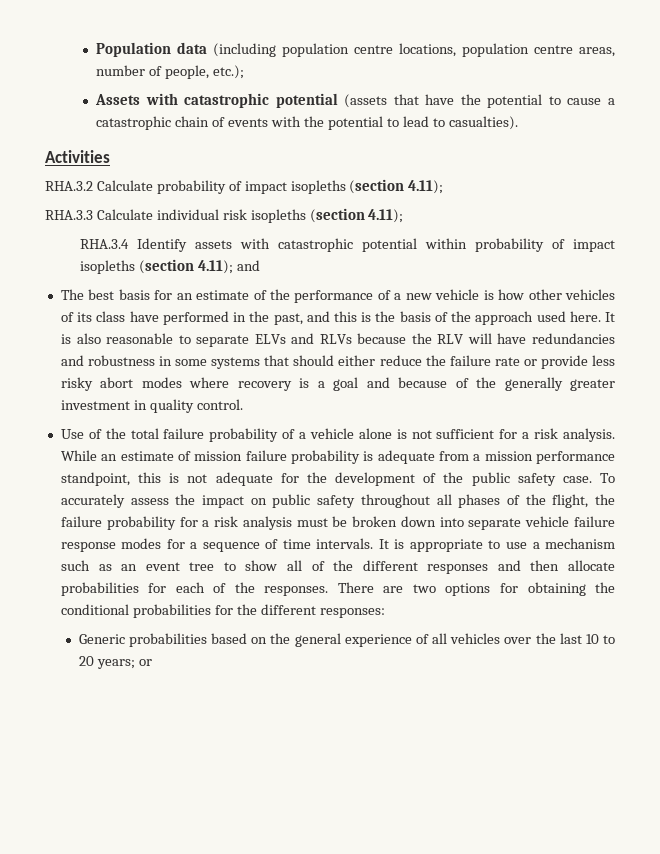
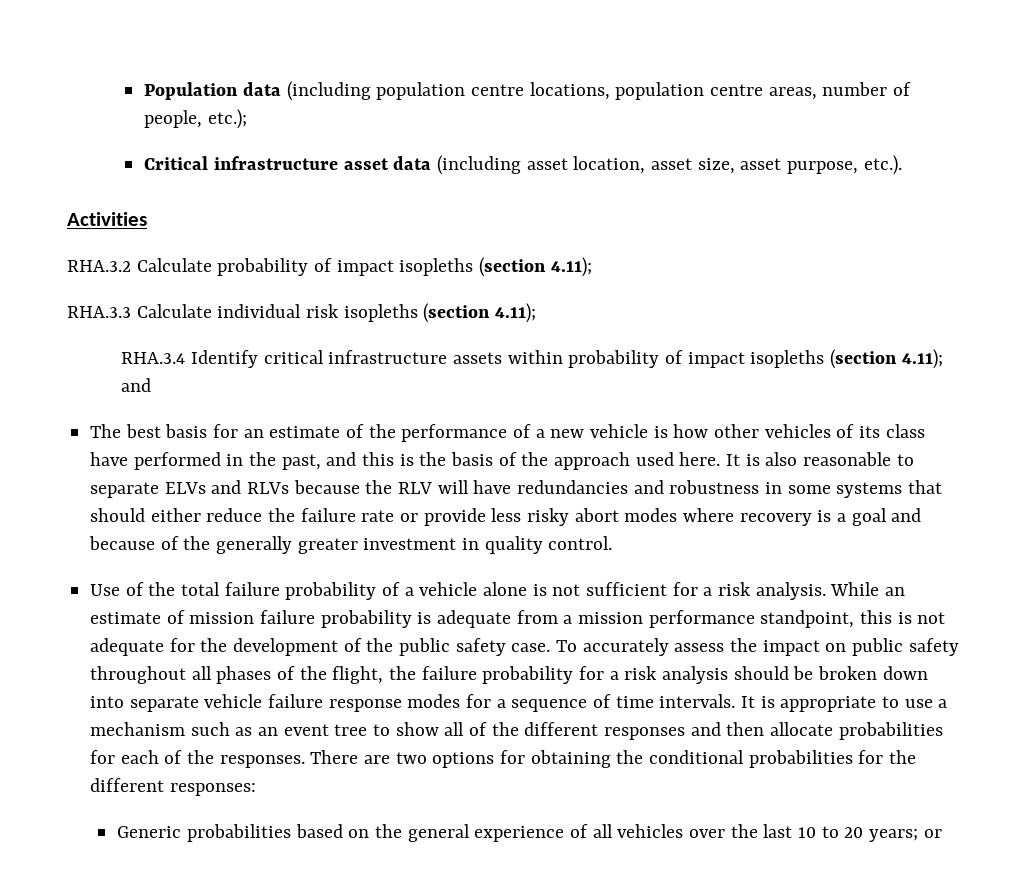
[95,93,615,108] [96,116,518,130] Assets with catastrophic potential (assets that have the potential to cause a catastrophic chain of events with the potential to lead to casualties). -> [144,155,902,175] Critical infrastructure asset data (including asset location, asset size, asset purpose, etc.).
[195,238,418,252] assets with catastrophic potential -> [263,350,502,364] critical infrastructure assets
[296,518,328,527] must -> [733,666,789,680] should

